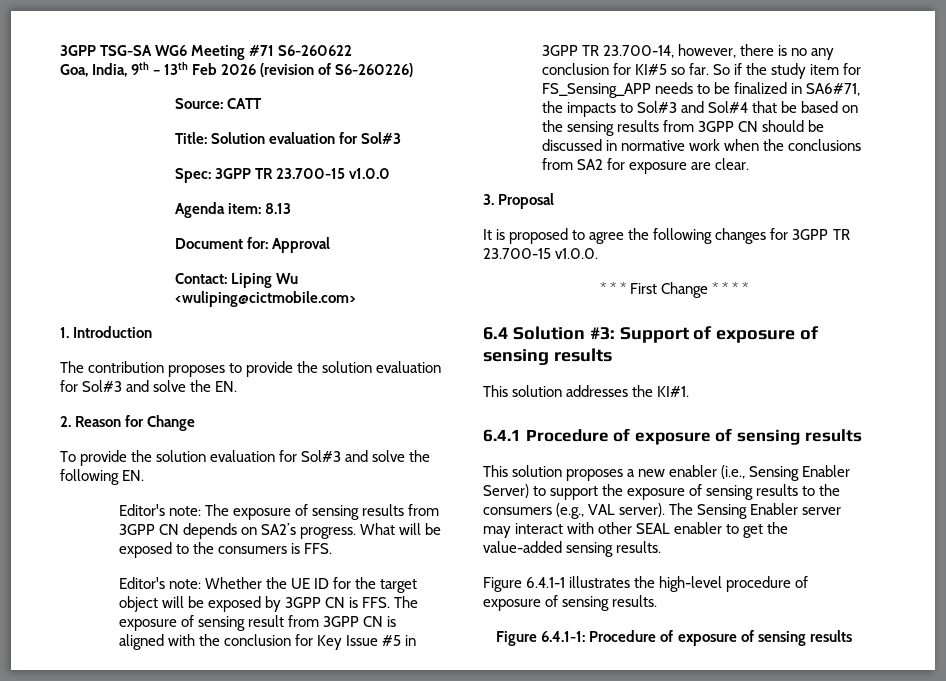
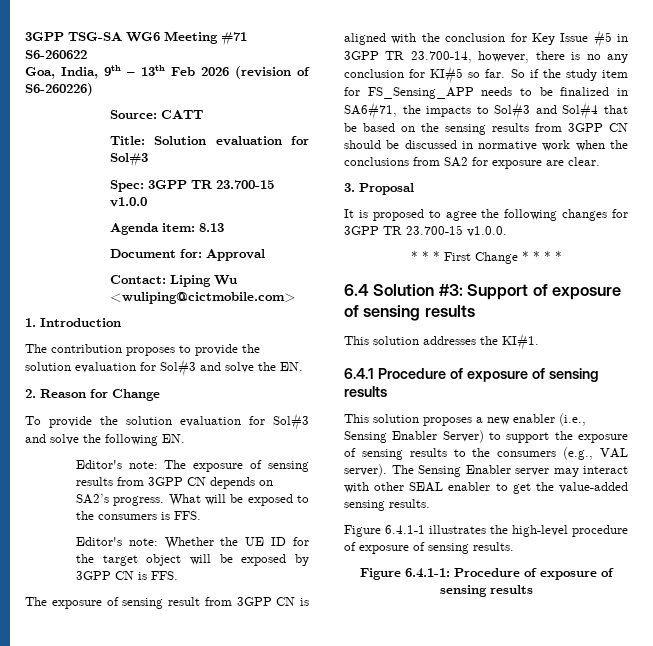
(390, 602) none -> (178, 575) //

